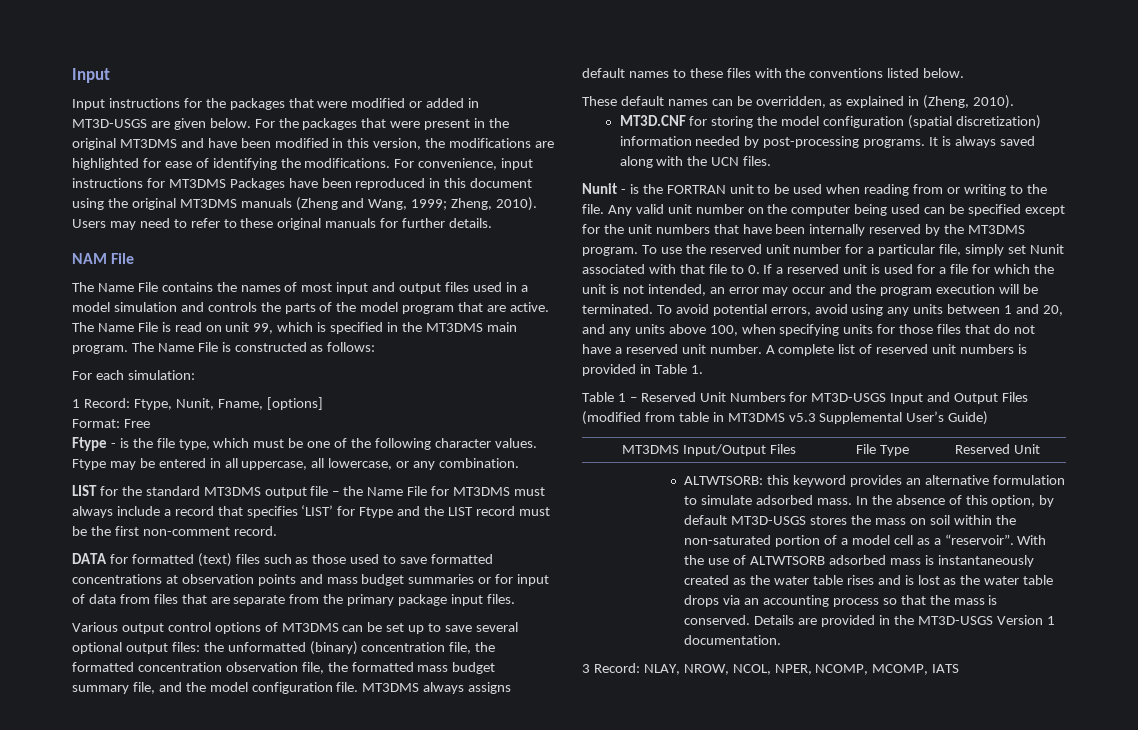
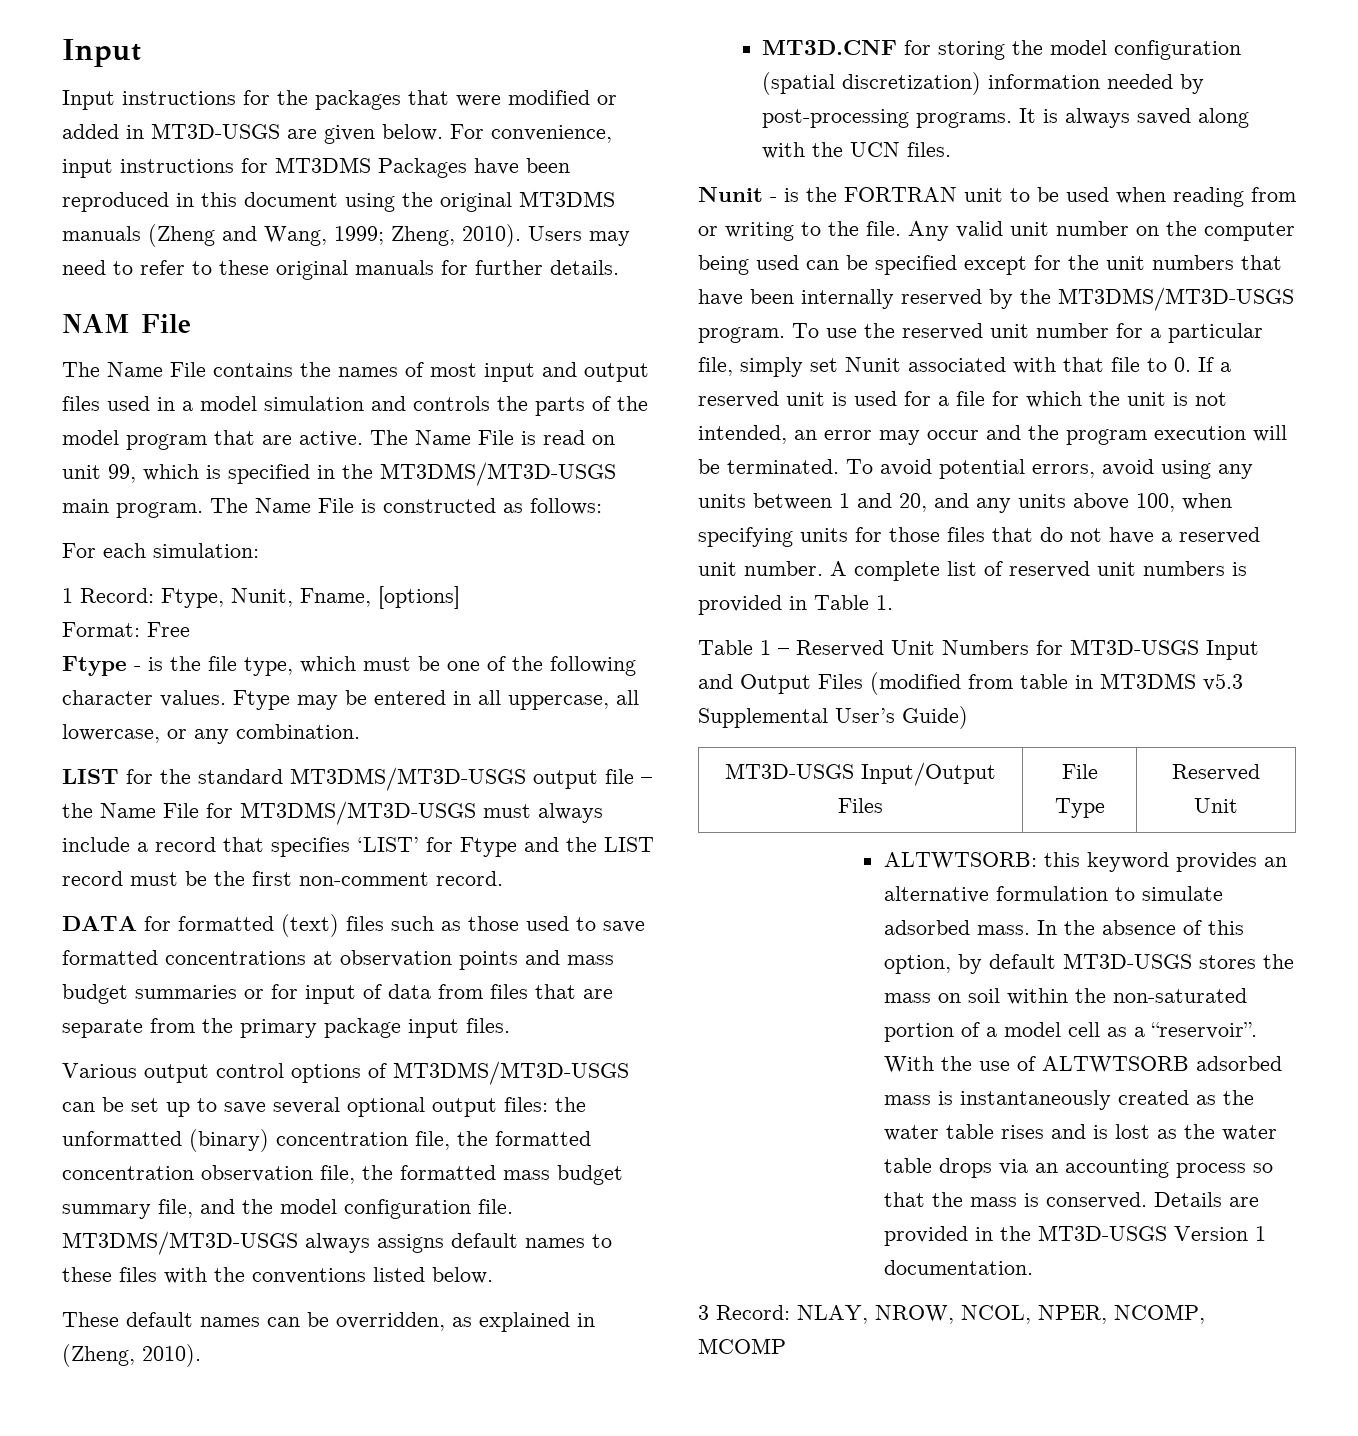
[278,118,510,130] [72,138,555,150] [72,158,415,170] the packages that were present in the original MT3DMS and have been modified in this version, the modifications are highlighted for ease of identifying the modifications. For -> (484, 131) none
[425,323,483,332] MT3DMS -> [380,462,616,486] MT3DMS/MT3D-USGS
[203,487,261,496] MT3DMS -> [290,767,526,791] MT3DMS/MT3D-USGS
[452,487,510,496] MT3DMS -> [240,801,476,825] MT3DMS/MT3D-USGS
[281,623,339,632] MT3DMS -> [393,1061,629,1085] MT3DMS/MT3D-USGS
[362,683,420,692] MT3DMS -> [62,1231,298,1255] MT3DMS/MT3D-USGS
[968,225,1026,234] MT3DMS -> [1058,287,1294,311] MT3DMS/MT3D-USGS
[622,445,680,454] MT3DMS -> [725,763,854,779] MT3D-USGS
[872,664,960,675] MCOMP, IATS -> [698,1338,786,1354] MCOMP

